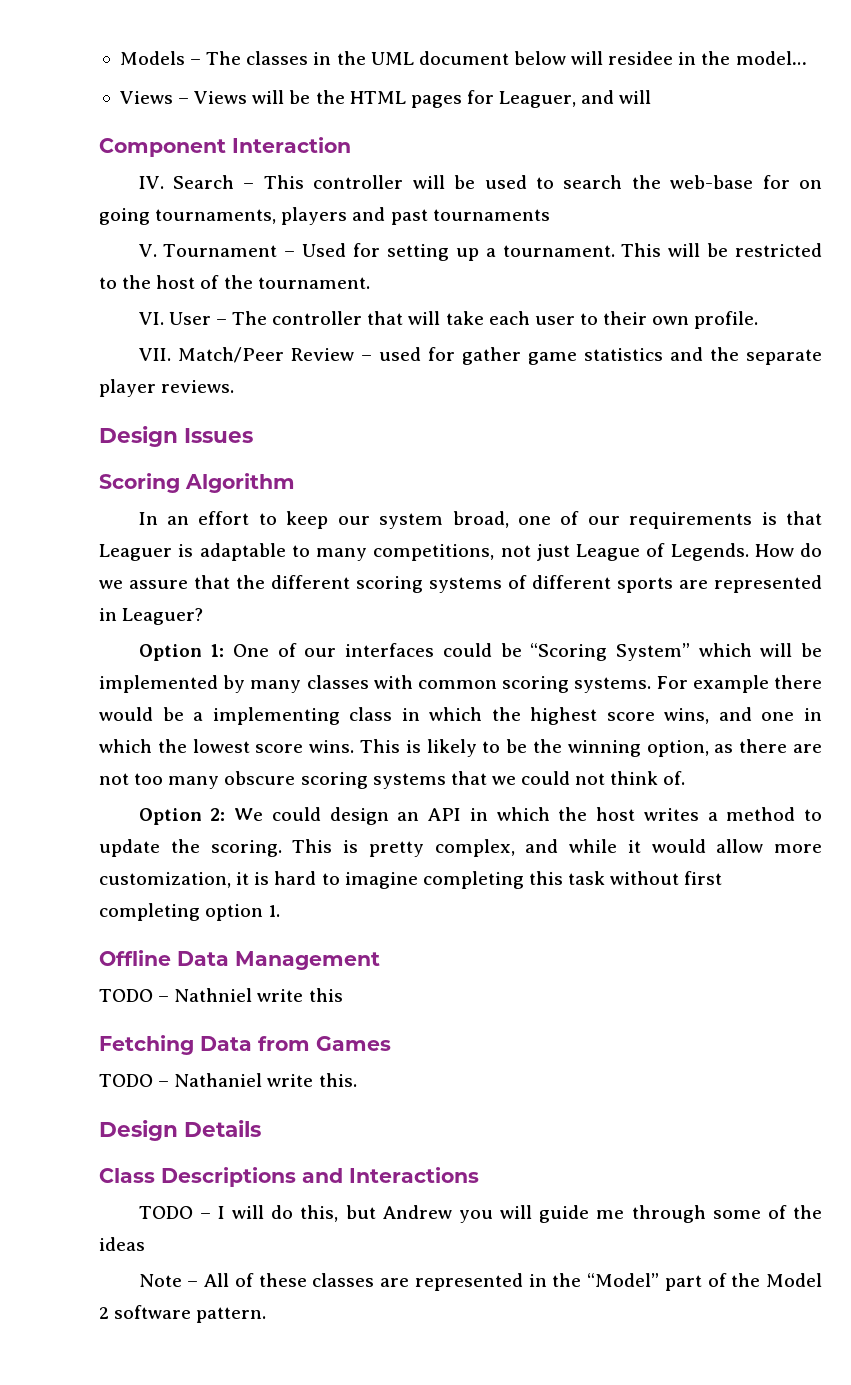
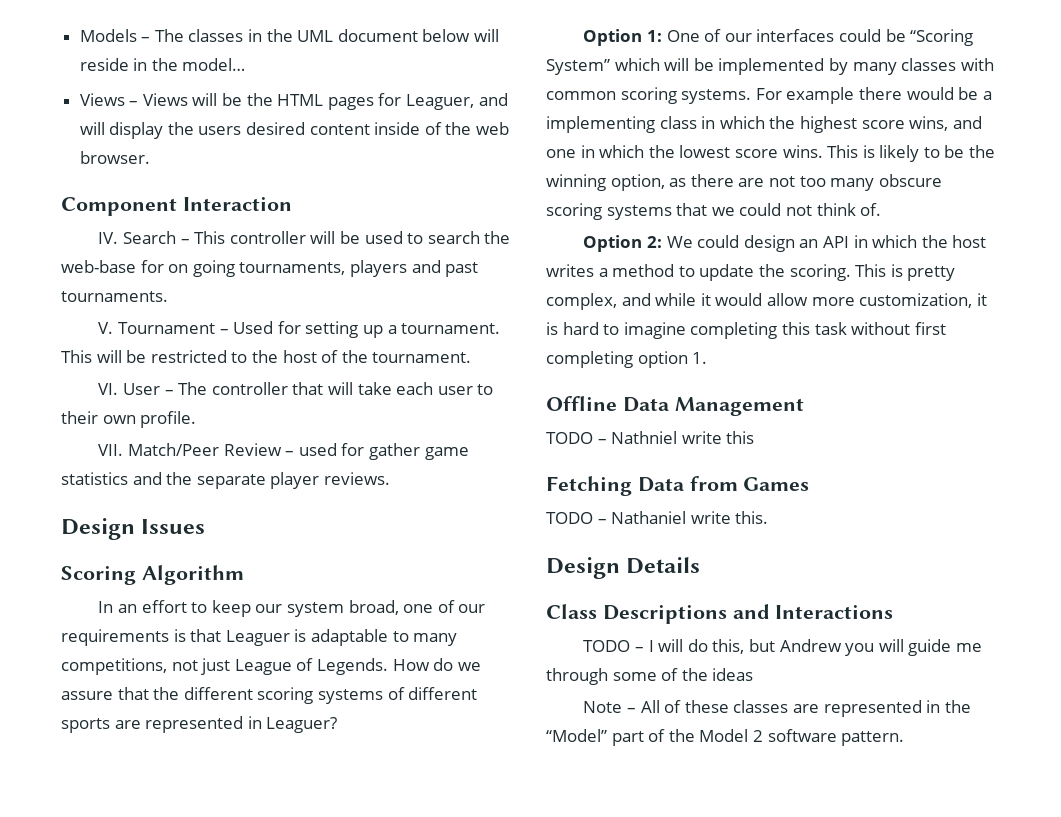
[608,51,674,65] residee -> [79,58,129,71] reside
(652, 97) none -> [109,122,510,139] [79,151,150,164] display the users desired content inside of the web browser.
[432,209,550,221] tournaments -> [61,291,168,302] tournaments.

